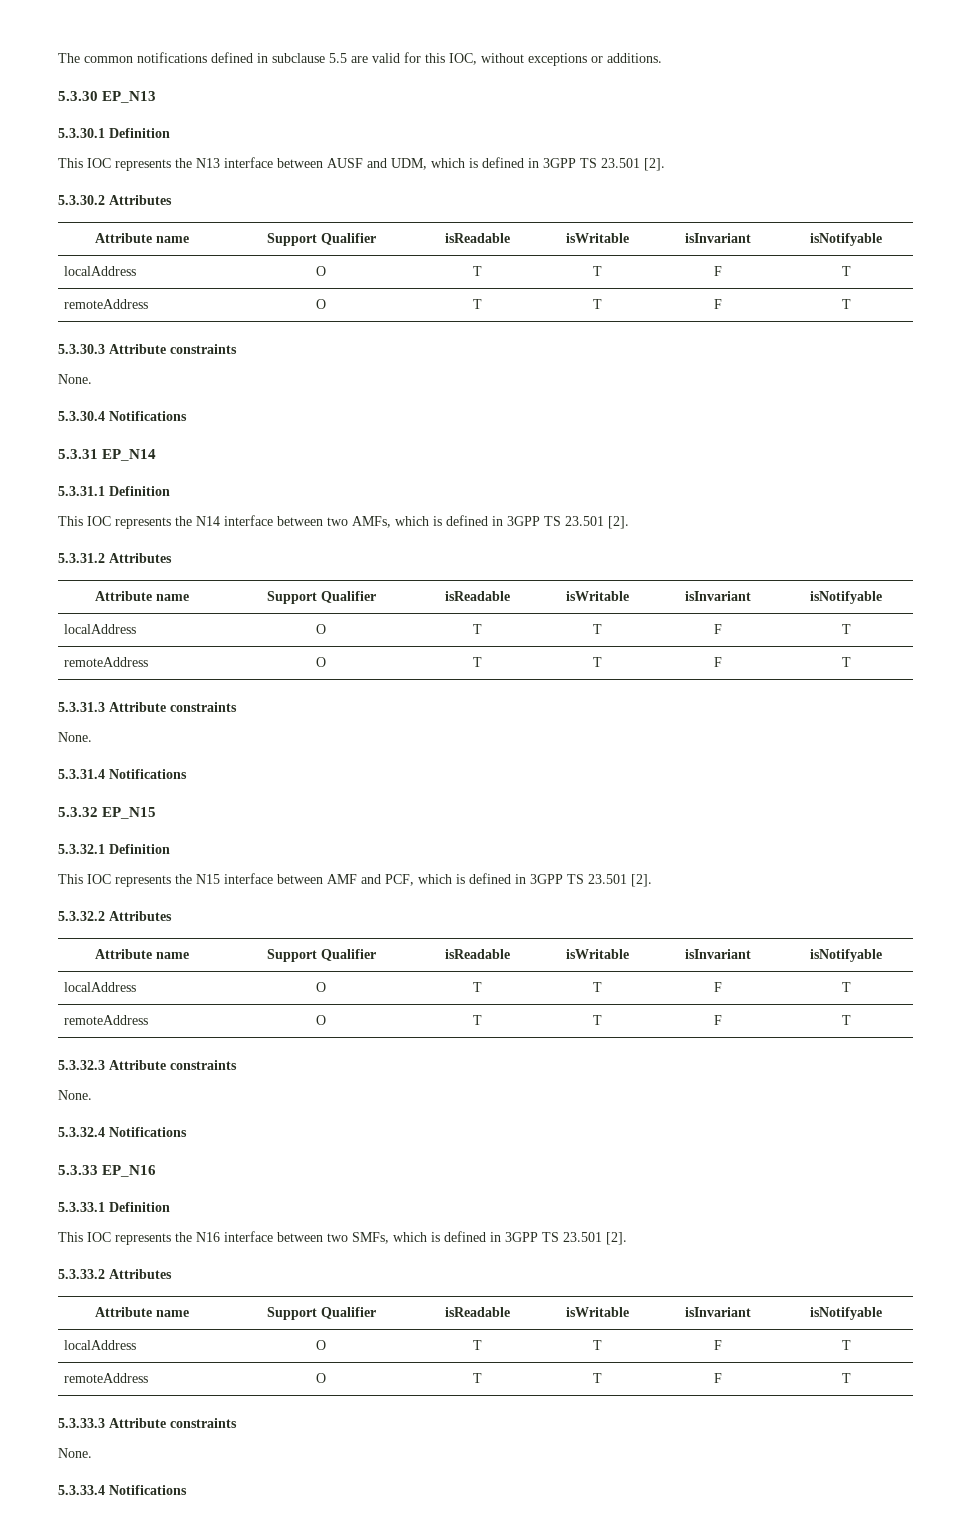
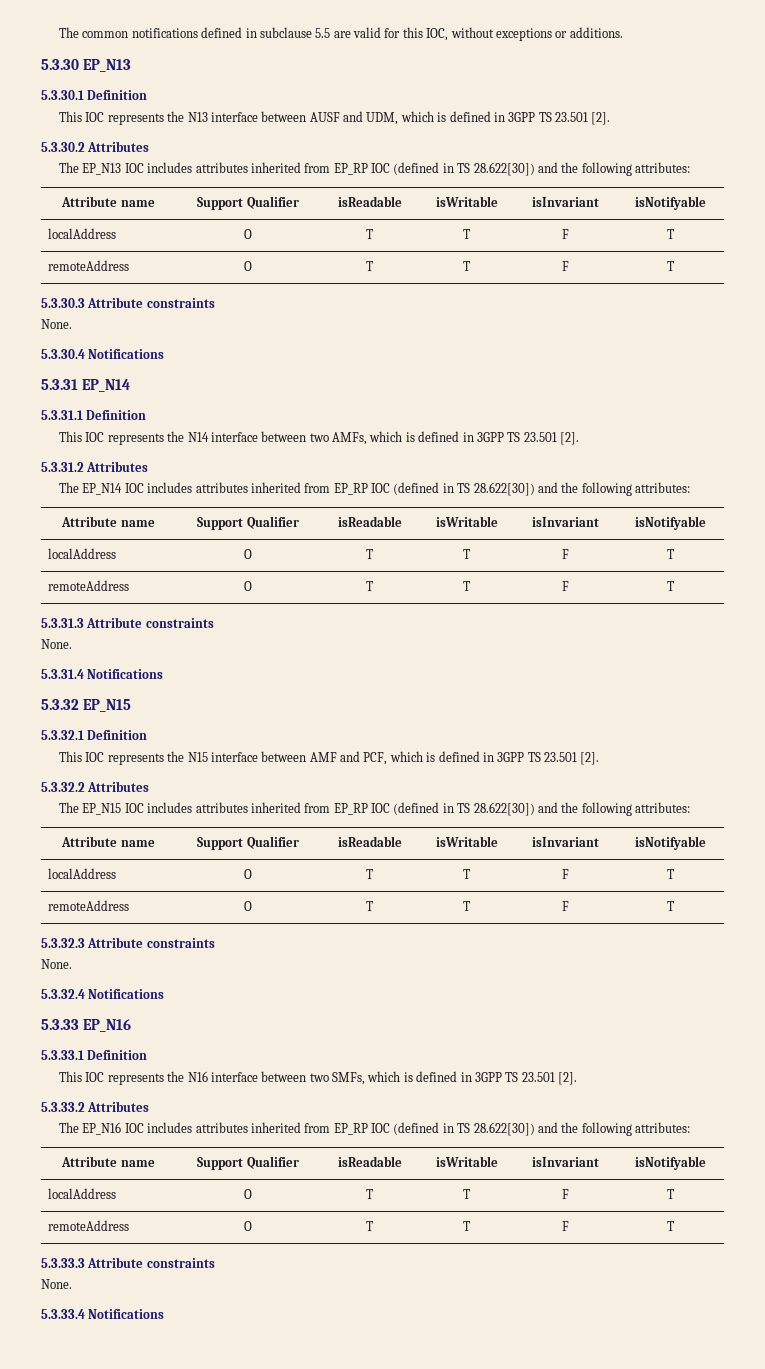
(172, 200) none -> [59,162,691,176] // The EP_N13 IOC includes attributes inherited from EP_RP IOC (defined in TS 28.622[30]) and the following attributes:
(172, 558) none -> [59,482,691,496] // The EP_N14 IOC includes attributes inherited from EP_RP IOC (defined in TS 28.622[30]) and the following attributes:
(172, 916) none -> [59,802,691,816] // The EP_N15 IOC includes attributes inherited from EP_RP IOC (defined in TS 28.622[30]) and the following attributes:
(172, 1274) none -> [59,1122,691,1136] // The EP_N16 IOC includes attributes inherited from EP_RP IOC (defined in TS 28.622[30]) and the following attributes:

